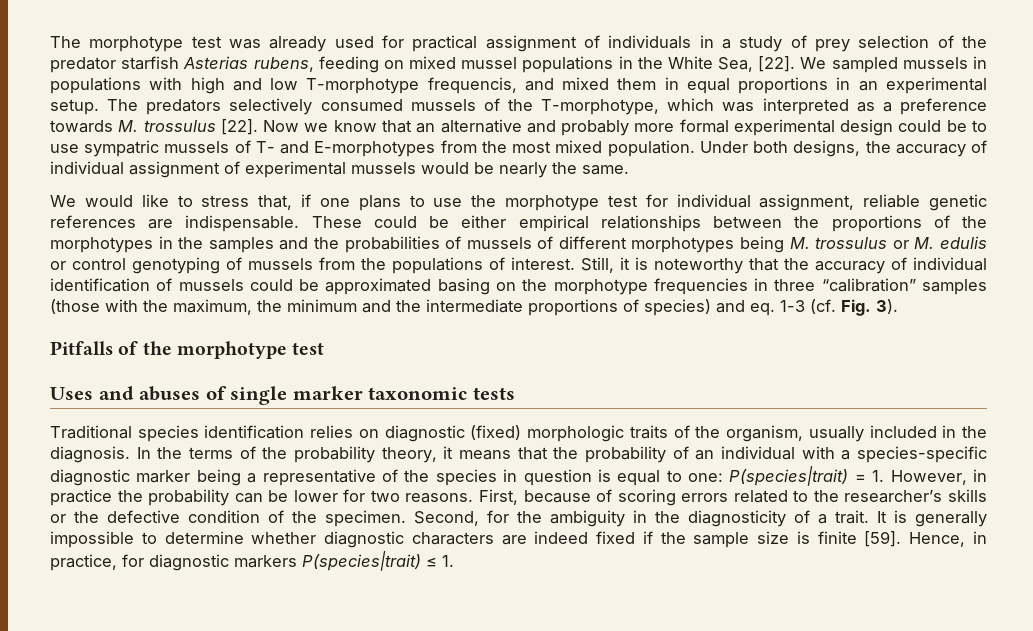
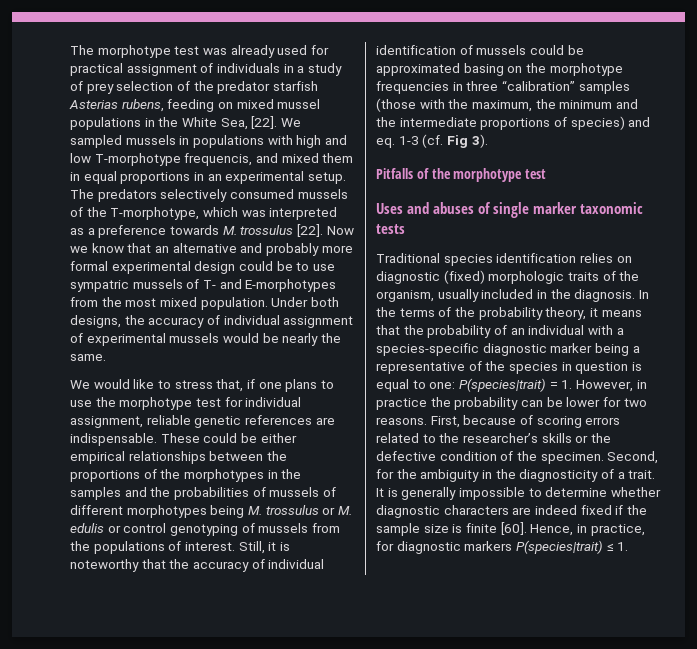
[841,299,871,316] Fig. -> [446,135,468,148] Fig
[864,531,902,547] [59]. -> [500,522,527,535] [60].

